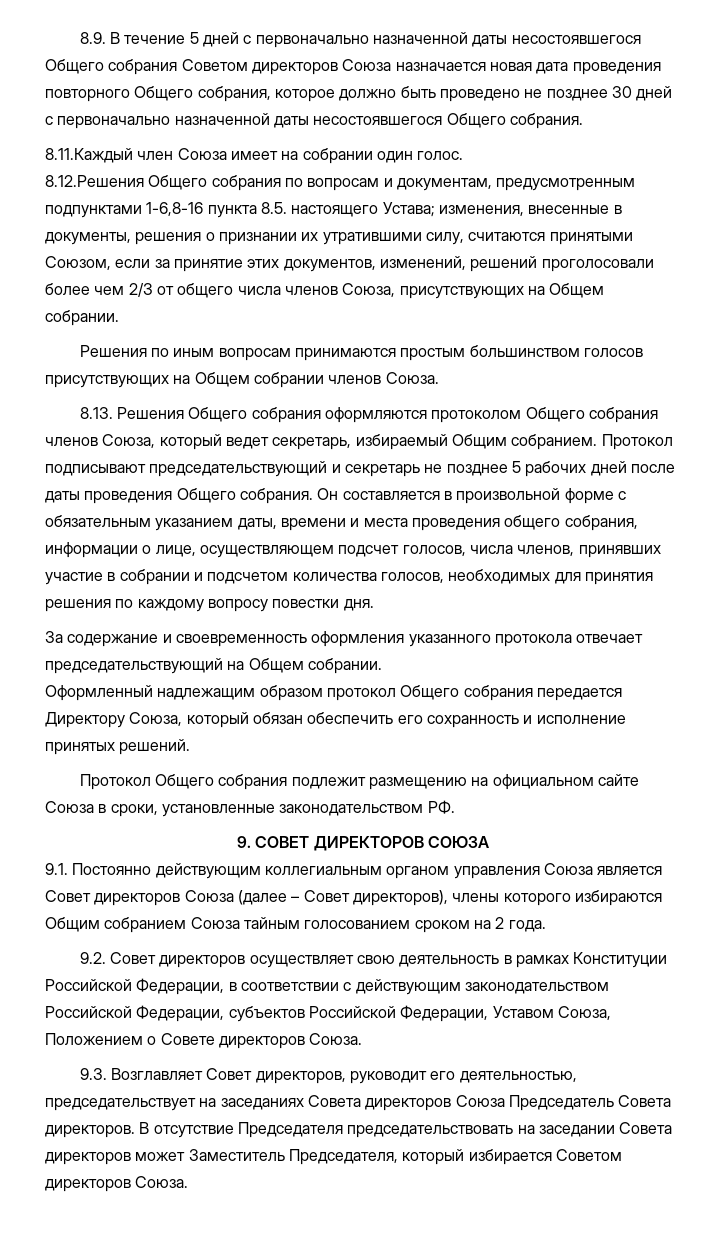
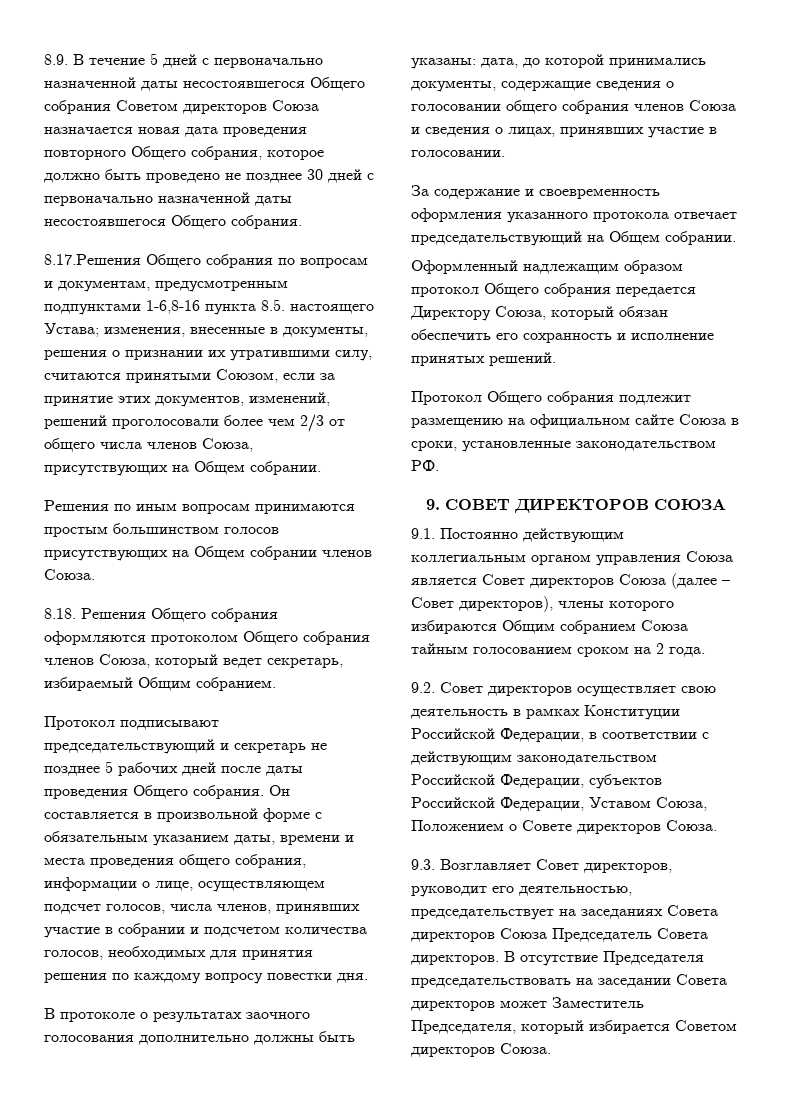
[45,148,464,164] [45,175,144,187] 8.11.Каждый член Союза имеет на собрании один голос. // 8.12.Решения -> [44,254,141,265] 8.17.Решения
[79,407,113,419] 8.13. -> [44,608,76,619] 8.18.
(598, 442) none -> (276, 684) //
(374, 605) none -> [44,1008,310,1023] [44,1031,355,1045] [411,54,706,69] [411,80,674,92] [411,100,736,114] [411,127,717,138] [411,150,505,157] // В протоколе о результатах заочного голосования дополнительно должны быть указаны: дата, до которой принимались документы, содержащие сведения о голосовании общего собрания членов Союза и сведения о лицах, принявших участие в голосовании.

